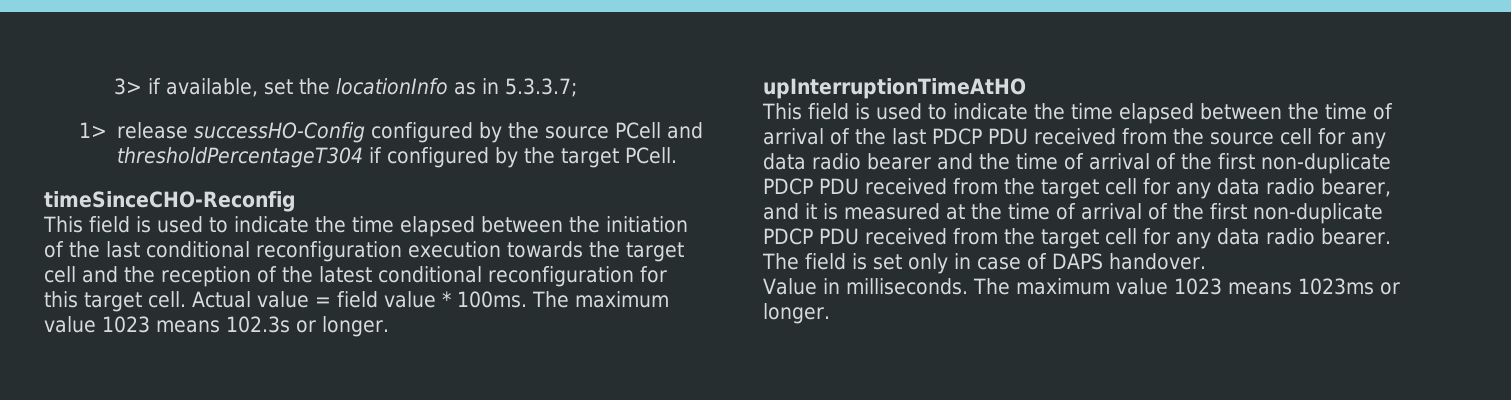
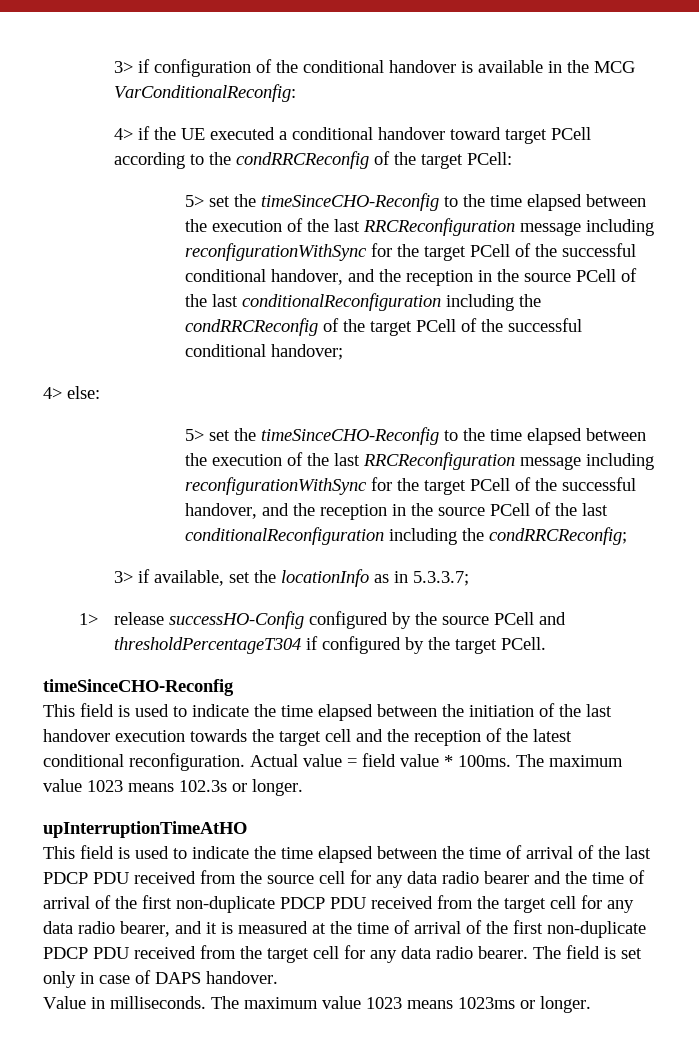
[113,78,161,95] 3> if -> [114,59,636,77] [114,84,297,102] [114,126,592,144] [114,151,513,169] [185,193,647,211] [185,218,655,236] [185,243,637,261] [185,268,638,286] [185,293,542,311] [185,318,583,336] [185,344,344,360] [43,386,100,399] [185,427,647,445] [185,452,655,470] [185,477,637,495] [185,502,609,520] [185,527,628,545] [114,569,151,583] 3> if configuration of the conditional handover is available in the MCG VarConditionalReconfig: // 4> if the UE executed a conditional handover toward target PCell according to the condRRCReconfig of the target PCell: // 5> set the timeSinceCHO-Reconfig to the time elapsed between the execution of the last RRCReconfiguration message including reconfigurationWithSync for the target PCell of the successful conditional handover, and the reception in the source PCell of the last conditionalReconfiguration including the condRRCReconfig of the target PCell of the successful conditional handover; // 4> else: // 5> set the timeSinceCHO-Reconfig to the time elapsed between the execution of the last RRCReconfiguration message including reconfigurationWithSync for the target PCell of the successful handover, and the reception in the source PCell of the last conditionalReconfiguration including the condRRCReconfig; // 3> if
[146,241,402,262] conditional reconfiguration -> [43,729,110,742] handover
[488,266,667,287] [44,291,186,312] reconfiguration for this target cell. -> [129,753,245,771] reconfiguration.

